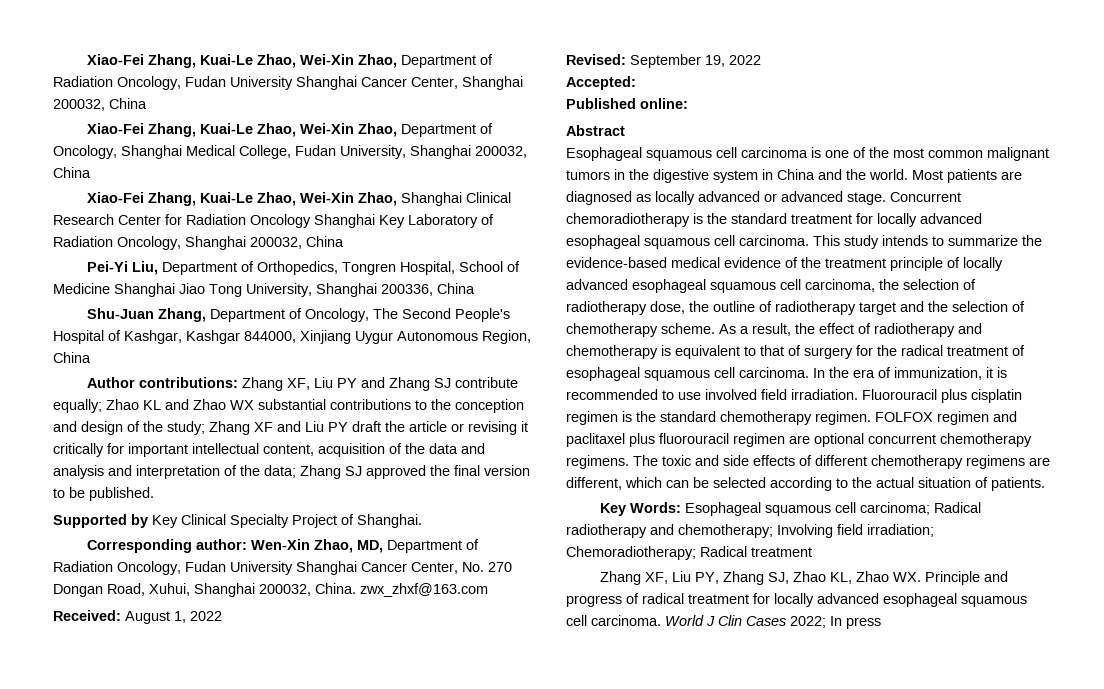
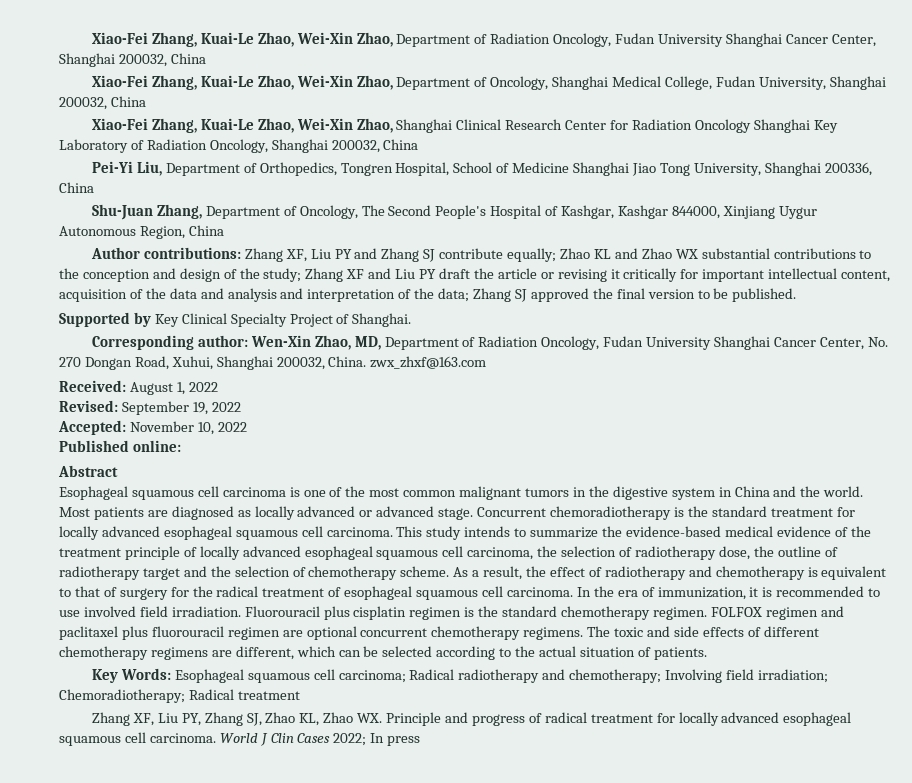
(636, 83) none -> [129,421,247,435] November 10, 2022

